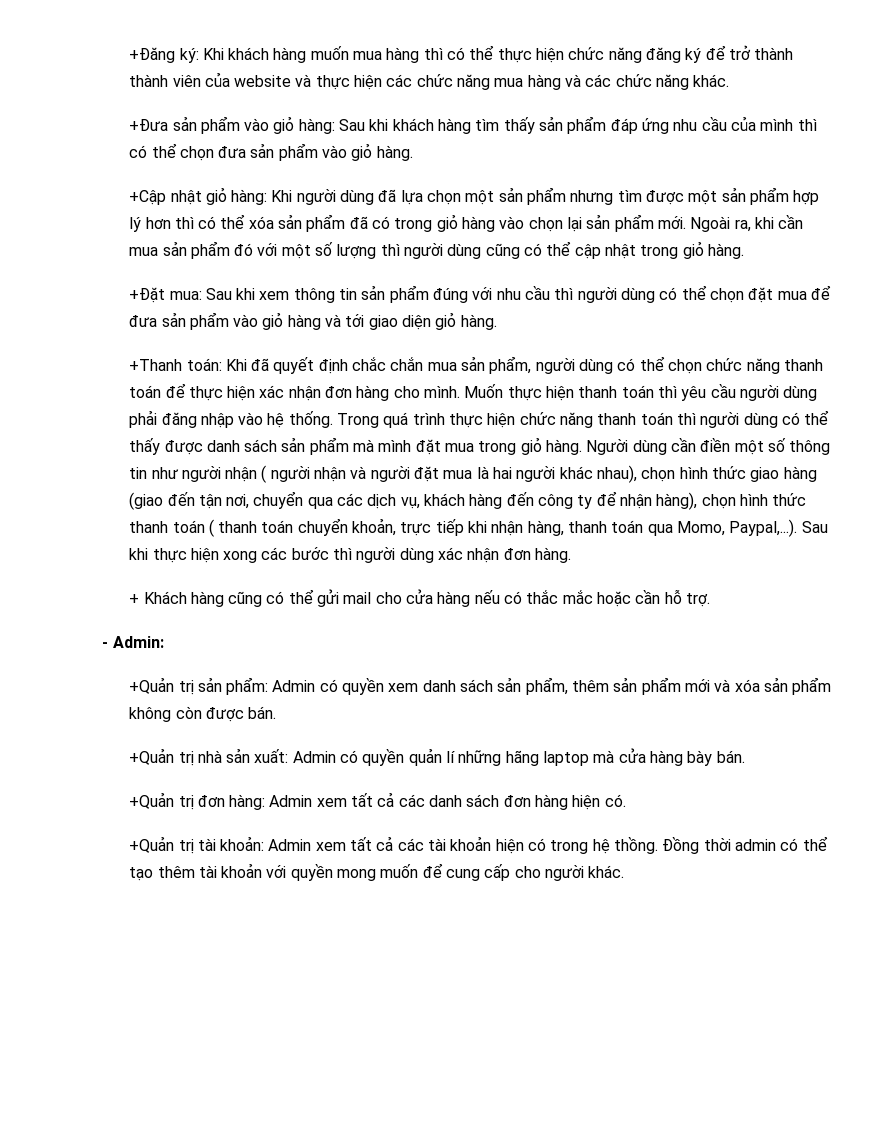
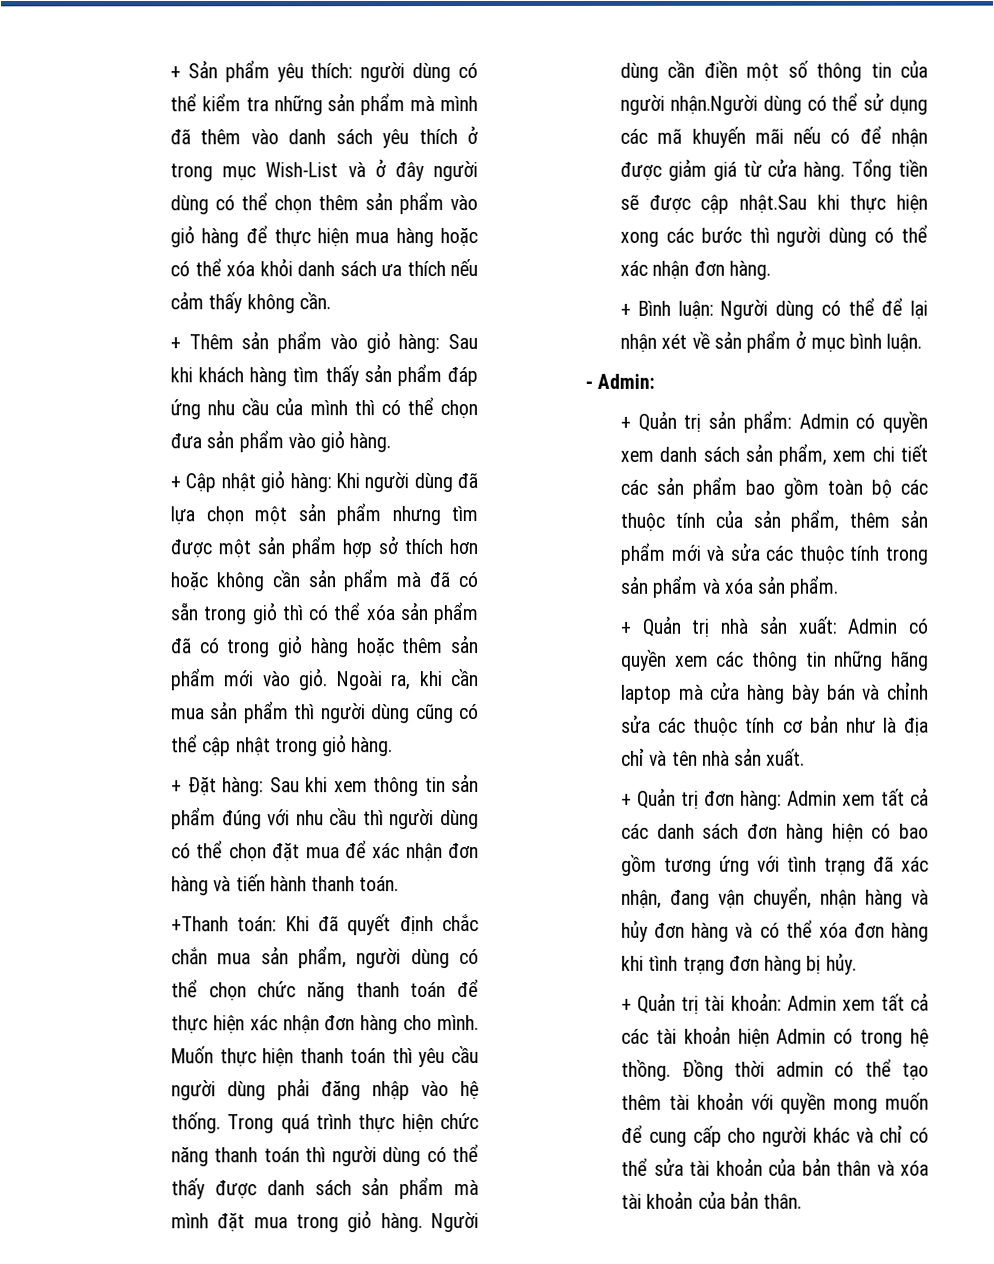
[129,45,794,63] [129,72,730,90] [129,119,169,131] +Đăng ký: Khi khách hàng muốn mua hàng thì có thể thực hiện chức năng đăng ký để trở thành thành viên của website và thực hiện các chức năng mua hàng và các chức năng khác. // +Đưa -> [170,60,479,83] [170,93,479,116] [170,126,478,149] [170,159,478,182] [170,192,478,215] [170,225,479,248] [170,258,479,277] [170,292,331,314] [170,334,234,350] + Sản phẩm yêu thích: người dùng có thể kiểm tra những sản phẩm mà mình đã thêm vào danh sách yêu thích ở trong mục Wish-List và ở đây người dùng có thể chọn thêm sản phẩm vào giỏ hàng để thực hiện mua hàng hoặc có thể xóa khỏi danh sách ưa thích nếu cảm thấy không cần. // + Thêm
[129,190,167,205] +Cập -> [170,473,217,493] + Cập
[129,217,171,232] lý hơn -> [378,536,478,555] [170,569,479,592] [170,602,277,625] sở thích hơn hoặc không cần sản phẩm mà đã có sẵn trong giỏ
[499,214,686,232] vào chọn lại sản phẩm mới. -> [356,636,479,657] [171,668,329,691] hoặc thêm sản phẩm mới vào giỏ.
[234,242,377,259] đó với một số lượng -> (289, 712) none
[129,287,202,303] +Đặt mua: -> [171,777,265,797] + Đặt hàng:
[129,312,497,330] đưa sản phẩm vào giỏ hàng và tới giao diện giỏ hàng. -> [372,843,480,862] [171,874,400,896] xác nhận đơn hàng và tiến hành thanh toán.
[151,465,817,483] [129,491,807,510] [129,518,828,537] như người nhận ( người nhận và người đặt mua là hai người khác nhau), chọn hình thức giao hàng (giao đến tận nơi, chuyển qua các dịch vụ, khách hàng đến công ty để nhận hàng), chọn hình thức thanh toán ( thanh toán chuyển khoản, trực tiếp khi nhận hàng, thanh toán qua Momo, Paypal,...). Sau -> [900,60,928,78] [620,92,928,115] [620,125,929,148] [620,158,928,181] [620,194,808,214] của người nhận.Người dùng có thể sử dụng các mã khuyến mãi nếu có để nhận được giảm giá từ cửa hàng. Tổng tiền sẽ được cập nhật.Sau
(434, 555) none -> [874,224,928,243] có thể
[143,589,710,607] Khách hàng cũng có thể gửi mail cho cửa hàng nếu có thắc mắc hoặc cần hỗ trợ. -> [637,297,929,320] [620,330,923,353] Bình luận: Người dùng có thể để lại nhận xét về sản phẩm ở mục bình luận.
[129,677,175,694] +Quản -> [620,411,677,432] + Quản
(568, 686) none -> [832,444,929,462] [620,476,928,499] [620,509,840,532] xem chi tiết các sản phẩm bao gồm toàn bộ các thuộc tính của sản phẩm,
[734,677,832,695] [129,706,277,722] [129,748,175,765] xóa sản phẩm không còn được bán. // +Quản -> [729,542,928,565] [620,575,839,598] [620,616,682,637] sửa các thuộc tính trong sản phẩm và xóa sản phẩm. // + Quản
[408,748,456,766] quản lí -> [674,651,827,671] xem các thông tin
[716,750,745,763] [129,792,175,809] bán. // +Quản -> [826,682,929,700] [621,714,930,736] [621,748,806,766] [621,788,677,809] bán và chỉnh sửa các thuộc tính cơ bản như là địa chỉ và tên nhà sản xuất. // + Quản
[604,794,626,807] [129,836,175,853] có. // +Quản -> [871,823,929,839] [621,854,929,876] [621,886,929,909] [621,919,930,942] [621,953,857,975] [621,993,677,1014] có bao gồm tương ứng với tình trạng đã xác nhận, đang vận chuyển, nhận hàng và hủy đơn hàng và có thể xóa đơn hàng khi tình trạng đơn hàng bị hủy. // + Quản
(524, 846) none -> [776,1028,827,1044] Admin
[588,865,625,878] khác. -> [812,1125,930,1143] [621,1157,930,1176] [621,1191,803,1209] khác và chỉ có thể sửa tài khoản của bản thân và xóa tài khoản của bản thân.

